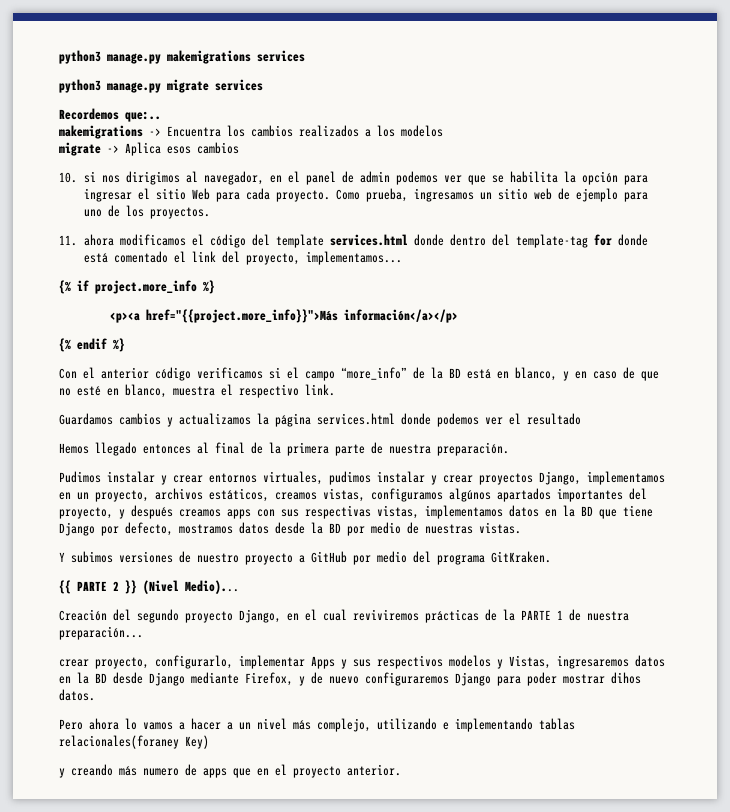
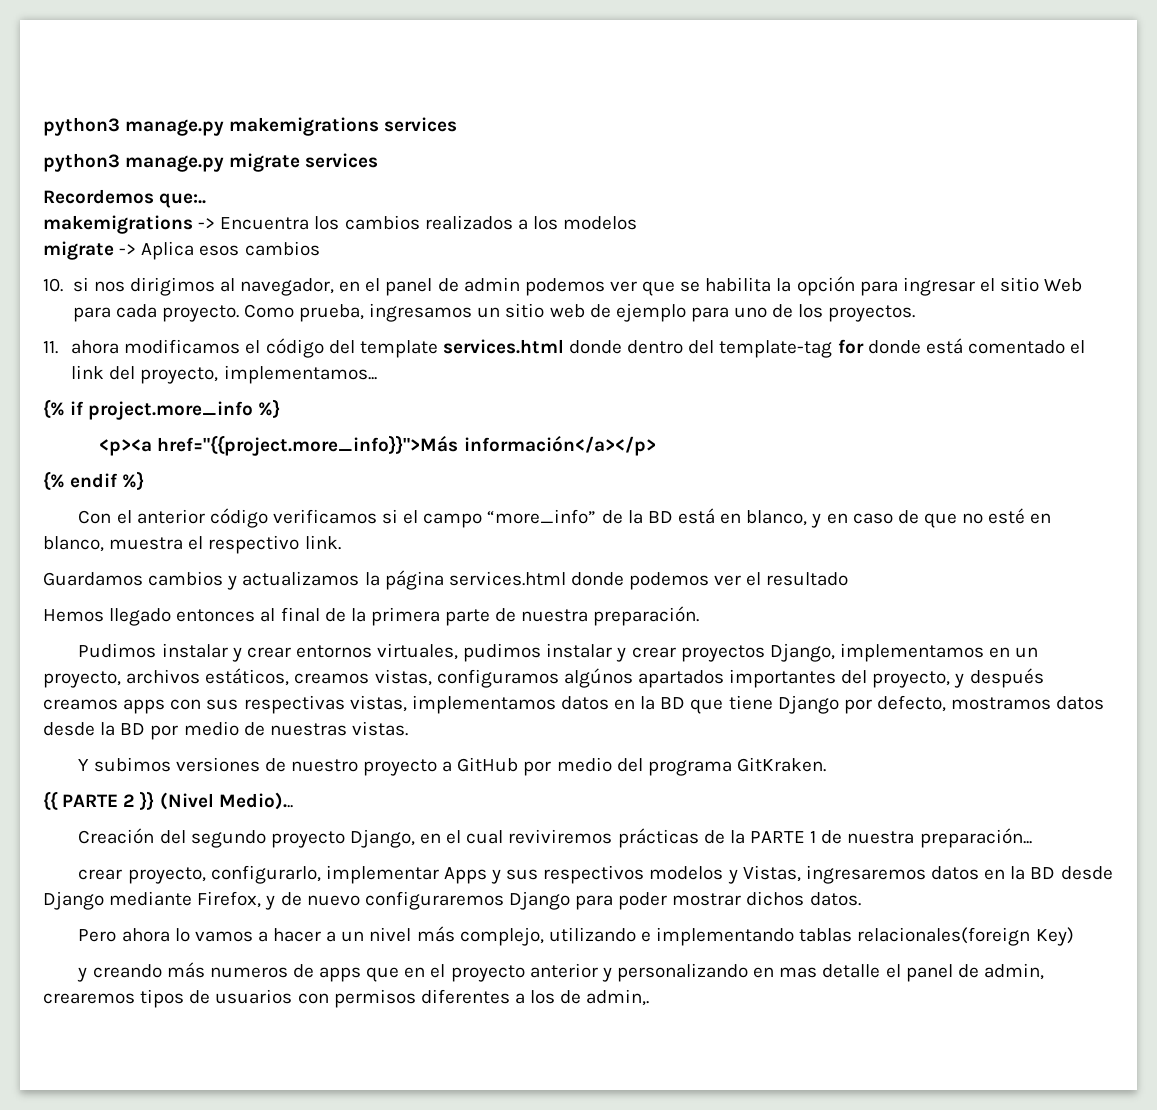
[611,672,641,684] dihos -> [746,891,805,906] dichos
[59,735,179,749] relacionales(foraney -> [857,927,1031,946] relacionales(foreign
[143,768,179,776] numero -> [209,967,288,978] numeros
[347,764,401,776] anterior. -> [529,963,1044,982] [43,989,650,1008] anterior y personalizando en mas detalle el panel de admin, crearemos tipos de usuarios con permisos diferentes a los de admin,.

